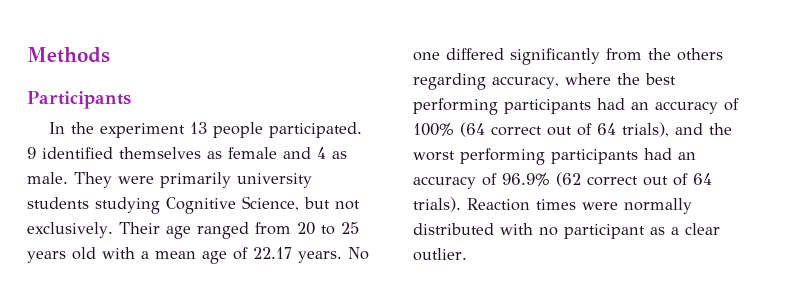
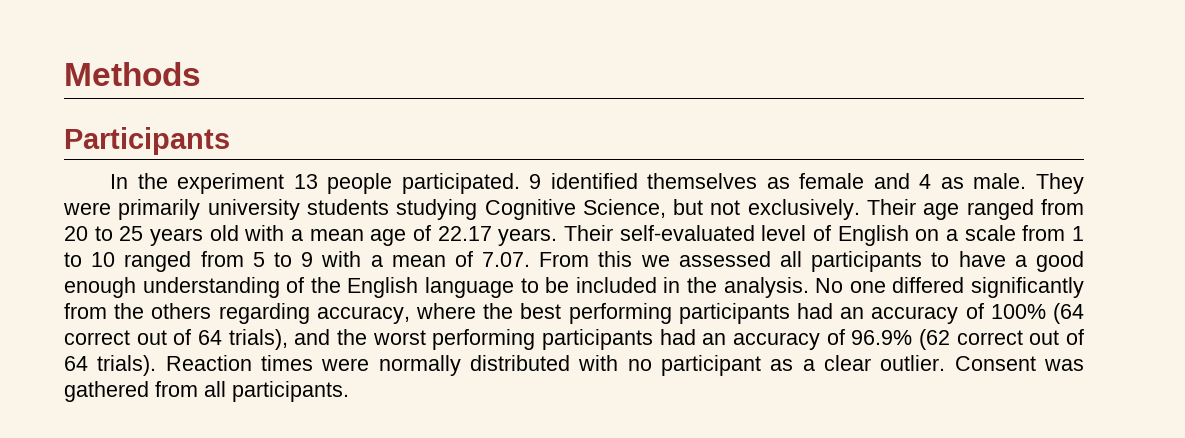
(342, 257) none -> [564,225,1084,246] [64,251,1084,272] [64,277,809,298] Their self-evaluated level of English on a scale from 1 to 10 ranged from 5 to 9 with a mean of 7.07. From this we assessed all participants to have a good enough understanding of the English language to be included in the analysis.
(467, 254) none -> [954,356,1085,371] [64,381,349,402] Consent was gathered from all participants.

